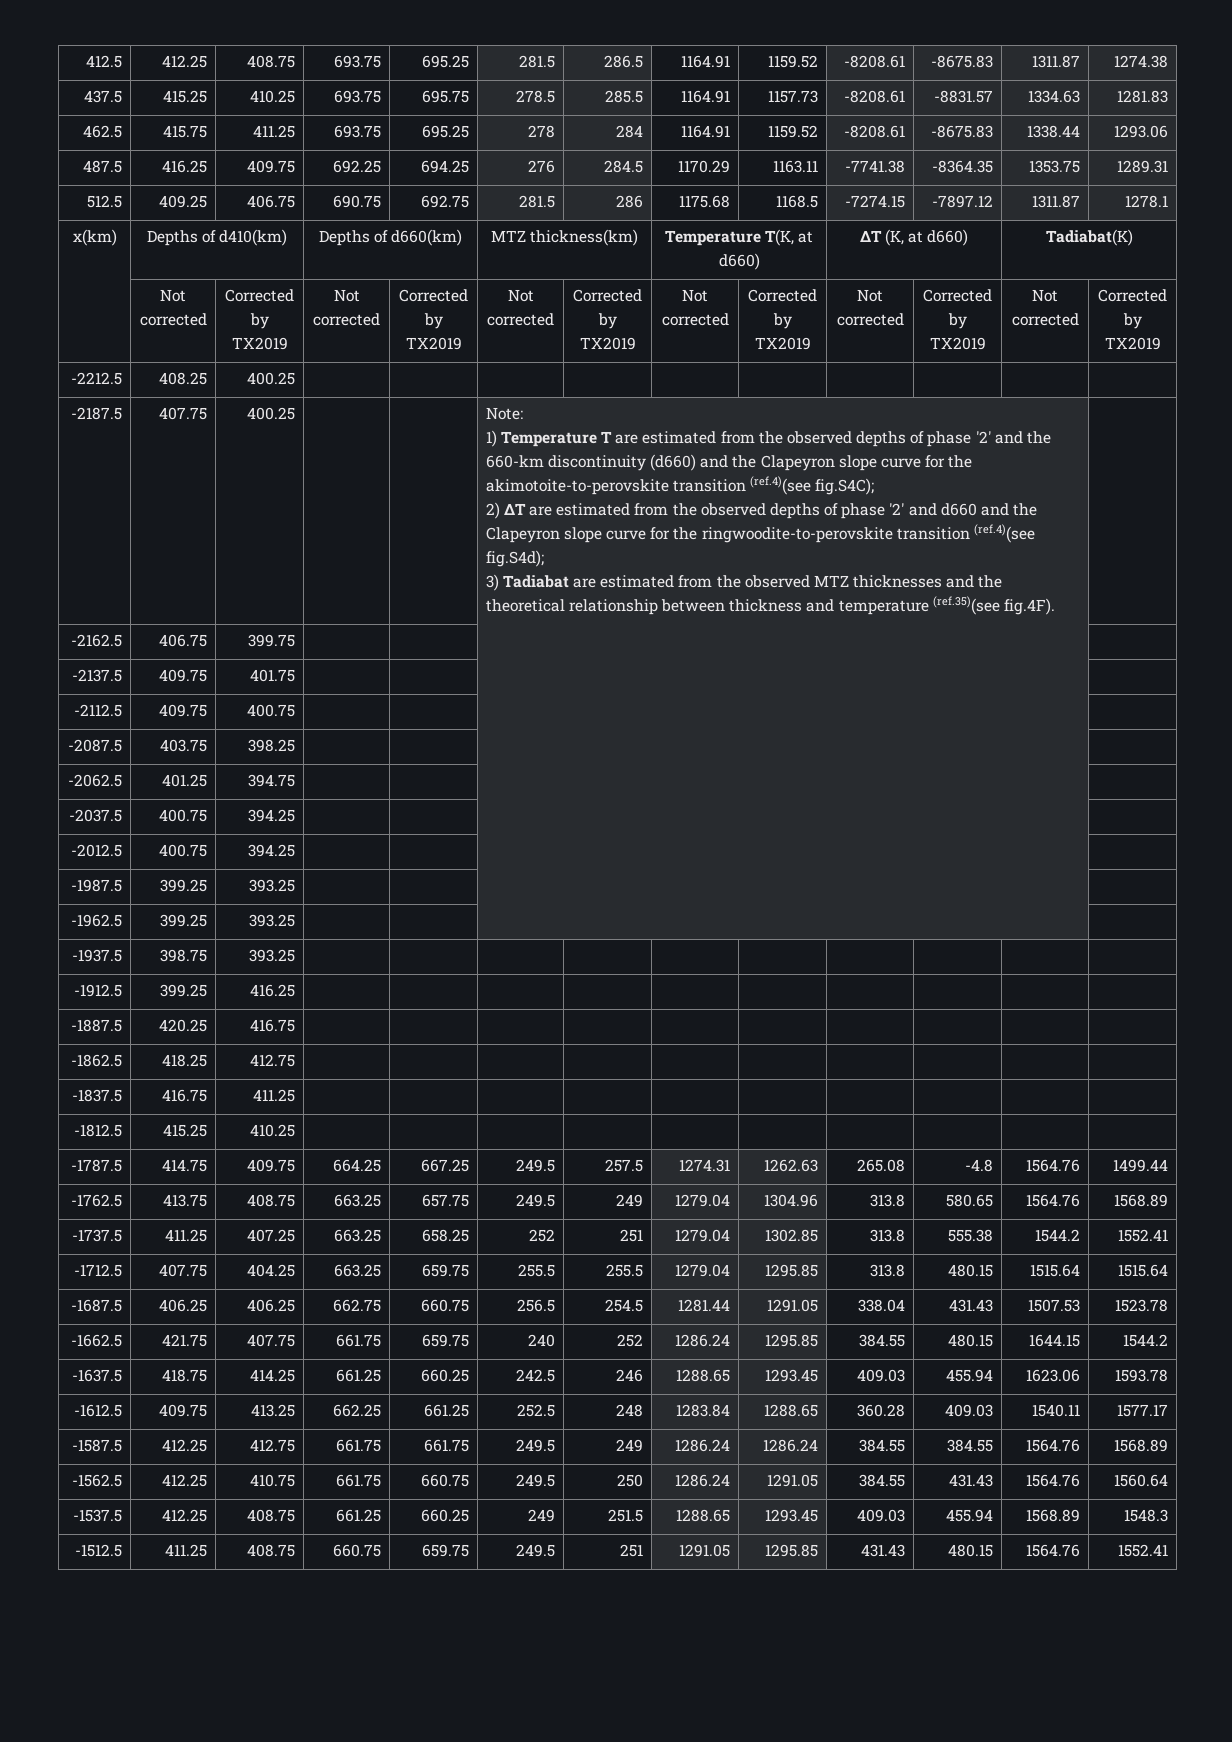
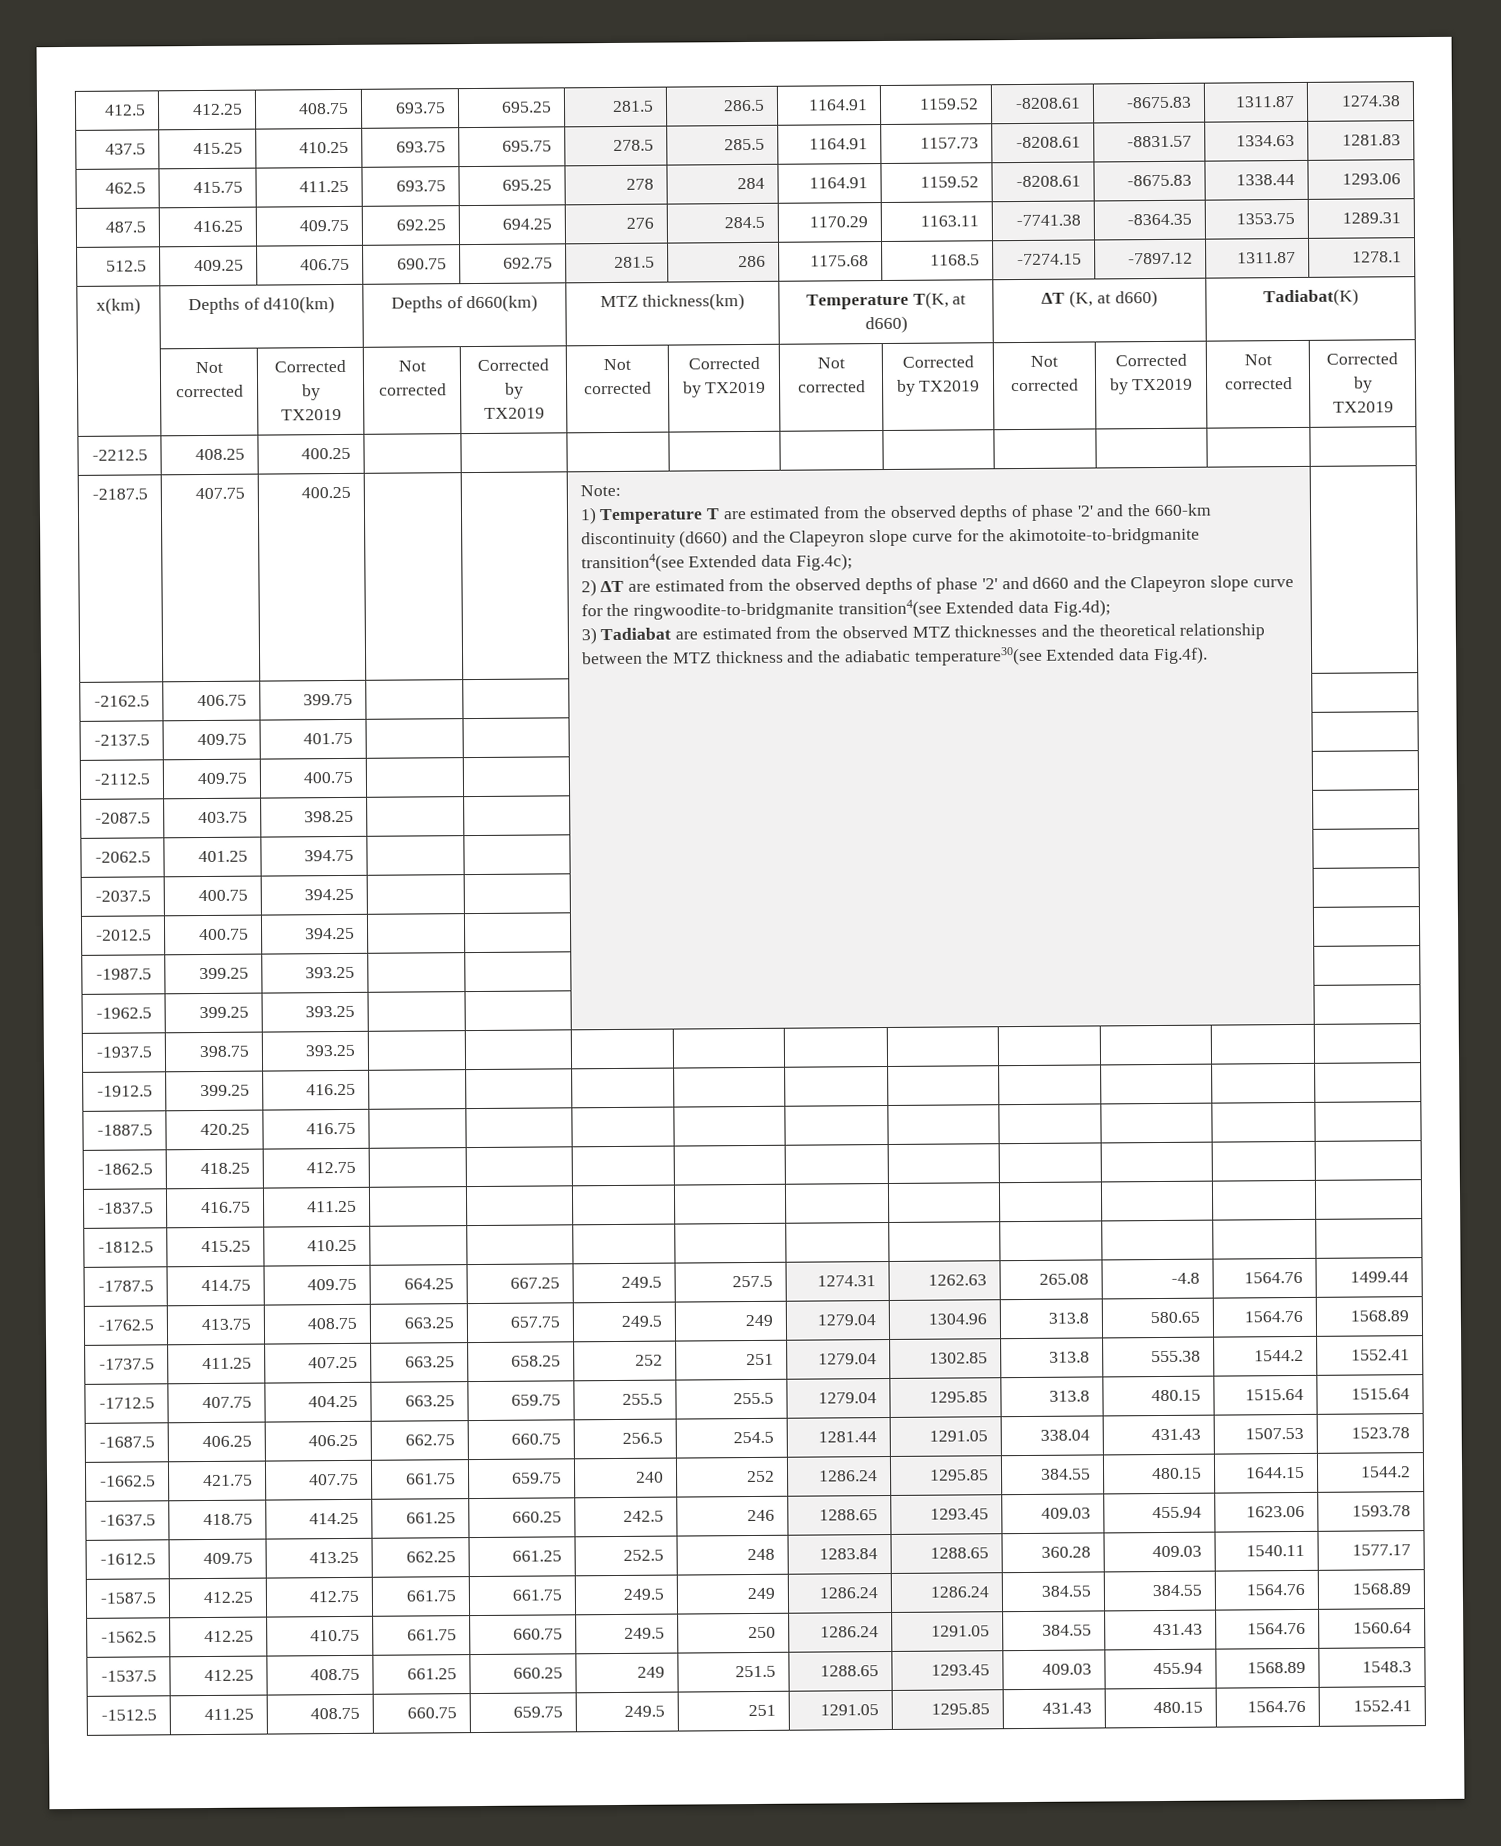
[485,476,875,495] akimotoite-to-perovskite transition (ref.4)(see fig.S4C); -> [1009,527,1201,546] [580,553,853,573] akimotoite-to-bridgmanite transition4(see Extended data Fig.4c);
[701,524,1035,543] [485,550,544,567] ringwoodite-to-perovskite transition (ref.4)(see fig.S4d); -> [632,599,1111,620] ringwoodite-to-bridgmanite transition4(see Extended data Fig.4d);
[729,596,1055,615] thickness and temperature (ref.35)(see fig.4F). -> [646,646,1208,666] the MTZ thickness and the adiabatic temperature30(see Extended data Fig.4f).

